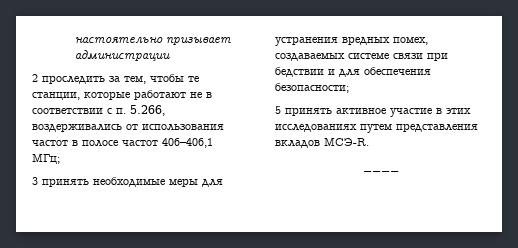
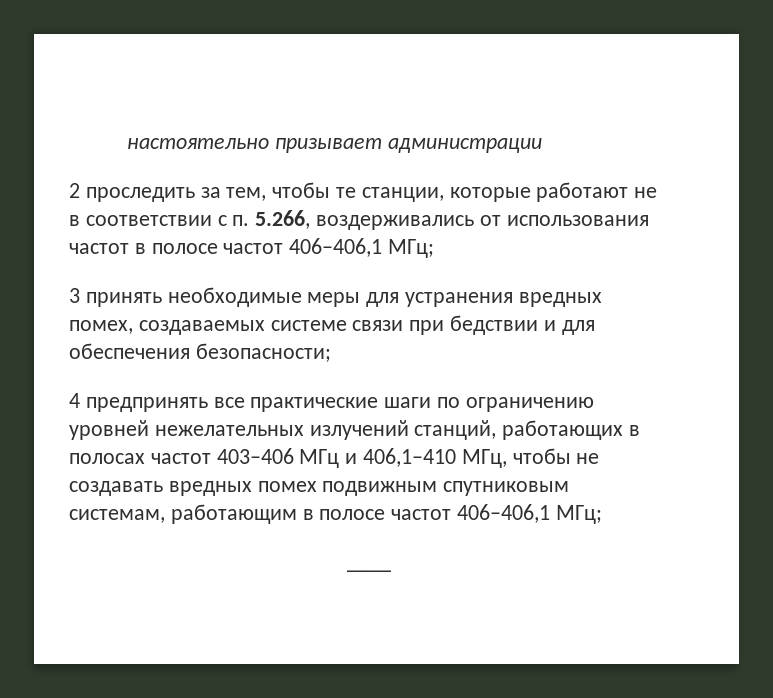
[275,106,471,117] [275,123,478,133] [275,137,369,148] 5 принять активное участие в этих исследованиях путем представления вкладов МСЭ-R. -> [69,393,594,412] [69,420,641,440] [69,448,600,468] [69,481,570,496] [69,504,602,524] 4 предпринять все практические шаги по ограничению уровней нежелательных излучений станций, работающих в полосах частот 403–406 МГц и 406,1–410 МГц, чтобы не создавать вредных помех подвижным спутниковым системам, работающим в полосе частот 406–406,1 МГц;

